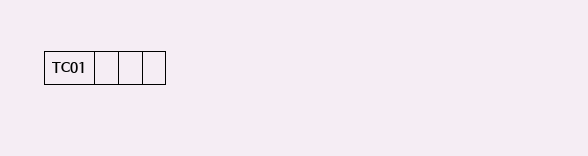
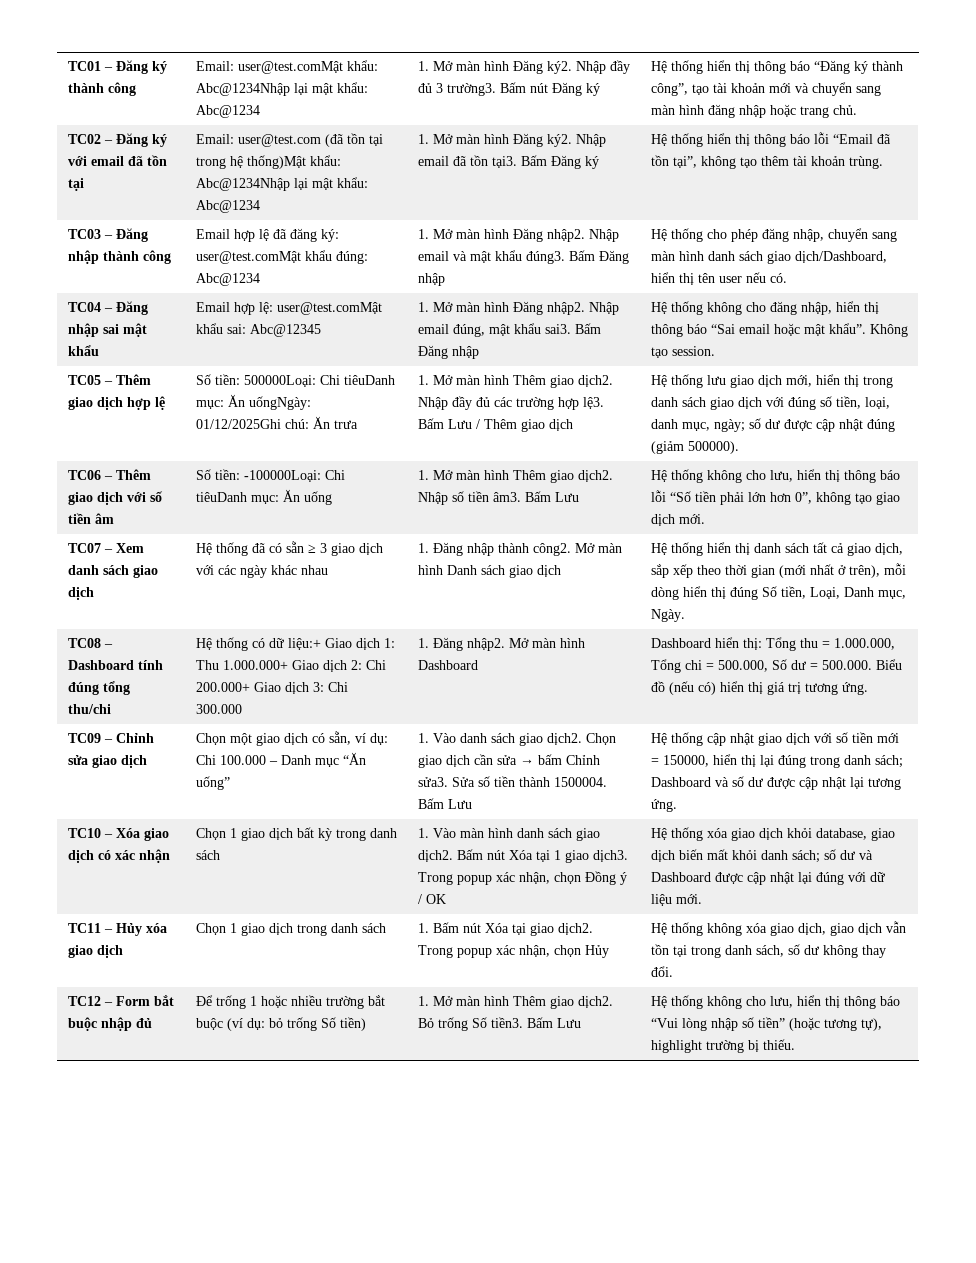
(86, 67) | | | -> [103,60,167,74] [67,82,136,96] [195,60,378,74] [195,82,368,96] [195,105,260,118] [417,60,630,74] [417,82,600,96] [650,60,903,74] [650,82,881,96] [650,104,857,118] [67,133,167,147] [67,155,167,166] [67,178,84,191] [195,133,383,147] [195,155,341,169] [195,177,368,191] [195,200,260,213] [417,133,606,147] [417,155,599,169] [650,132,891,147] [650,155,883,169] [67,228,148,242] [67,250,171,264] [195,228,339,242] [195,250,368,264] [195,273,260,286] [417,228,619,242] [417,250,629,264] [417,273,445,286] [650,228,897,242] [650,251,887,264] [650,272,787,285] [67,301,148,315] [67,323,147,337] [67,345,99,356] [195,302,382,315] [195,323,321,337] [417,301,619,315] [417,323,601,337] [417,345,479,359] [650,301,879,315] [650,323,908,337] [650,346,715,358] [67,374,151,385] [67,396,165,410] [195,374,395,387] [195,394,311,410] [195,416,358,429] [417,375,613,388] [417,396,604,410] [417,418,573,432] [650,374,893,388] [650,396,890,410] [650,418,895,432] [650,441,739,454] [67,469,151,480] [67,491,163,505] [67,513,114,524] [195,469,345,482] [195,489,332,505] [417,470,613,483] [417,491,579,505] [650,469,900,483] [650,490,900,505] [650,514,705,526] [67,543,144,553] [67,565,158,578] [67,587,94,600] [195,541,383,556] [195,565,328,578] [417,542,622,556] [417,565,561,578] [650,542,903,556] [650,563,906,578] [650,586,906,600] [650,609,685,622] [67,638,113,648] [67,660,163,670] [67,681,130,695] [67,704,111,714] [195,637,395,651] [195,660,386,672] [195,682,348,694] [195,704,242,714] [417,637,585,651] [417,660,478,670] [650,637,895,651] [650,659,902,673] [650,681,868,695] [67,733,154,743] [67,755,147,768] [195,731,388,746] [195,752,366,767] [195,776,230,790] [417,733,616,746] [417,754,600,768] [417,776,607,787] [417,798,472,809] [650,732,899,746] [650,754,903,768] [650,776,901,790] [650,799,677,812] [67,828,169,841] [67,849,170,863] [195,827,397,841] [195,850,220,860] [417,828,600,841] [417,849,628,863] [417,871,627,885] [417,894,446,904] [650,827,895,841] [650,849,873,863] [650,872,885,885] [650,894,702,906] [67,923,167,936] [67,945,123,958] [195,923,386,936] [417,922,593,936] [417,945,609,958] [650,921,906,936] [650,944,886,958] [650,966,673,977] [67,995,174,1006] [67,1017,152,1031] [195,995,385,1009] [195,1017,366,1031] [417,996,613,1009] [417,1017,581,1031] [650,995,900,1009] [650,1017,882,1031] [650,1039,795,1053] – Đăng ký thành công | Email: user@test.comMật khẩu: Abc@1234Nhập lại mật khẩu: Abc@1234 | 1. Mở màn hình Đăng ký2. Nhập đầy đủ 3 trường3. Bấm nút Đăng ký | Hệ thống hiển thị thông báo “Đăng ký thành công”, tạo tài khoản mới và chuyển sang màn hình đăng nhập hoặc trang chủ. // TC02 – Đăng ký với email đã tồn tại | Email: user@test.com (đã tồn tại trong hệ thống)Mật khẩu: Abc@1234Nhập lại mật khẩu: Abc@1234 | 1. Mở màn hình Đăng ký2. Nhập email đã tồn tại3. Bấm Đăng ký | Hệ thống hiển thị thông báo lỗi “Email đã tồn tại”, không tạo thêm tài khoản trùng. // TC03 – Đăng nhập thành công | Email hợp lệ đã đăng ký: user@test.comMật khẩu đúng: Abc@1234 | 1. Mở màn hình Đăng nhập2. Nhập email và mật khẩu đúng3. Bấm Đăng nhập | Hệ thống cho phép đăng nhập, chuyển sang màn hình danh sách giao dịch/Dashboard, hiển thị tên user nếu có. // TC04 – Đăng nhập sai mật khẩu | Email hợp lệ: user@test.comMật khẩu sai: Abc@12345 | 1. Mở màn hình Đăng nhập2. Nhập email đúng, mật khẩu sai3. Bấm Đăng nhập | Hệ thống không cho đăng nhập, hiển thị thông báo “Sai email hoặc mật khẩu”. Không tạo session. // TC05 – Thêm giao dịch hợp lệ | Số tiền: 500000Loại: Chi tiêuDanh mục: Ăn uốngNgày: 01/12/2025Ghi chú: Ăn trưa | 1. Mở màn hình Thêm giao dịch2. Nhập đầy đủ các trường hợp lệ3. Bấm Lưu / Thêm giao dịch | Hệ thống lưu giao dịch mới, hiển thị trong danh sách giao dịch với đúng số tiền, loại, danh mục, ngày; số dư được cập nhật đúng (giảm 500000). // TC06 – Thêm giao dịch với số tiền âm | Số tiền: -100000Loại: Chi tiêuDanh mục: Ăn uống | 1. Mở màn hình Thêm giao dịch2. Nhập số tiền âm3. Bấm Lưu | Hệ thống không cho lưu, hiển thị thông báo lỗi “Số tiền phải lớn hơn 0”, không tạo giao dịch mới. // TC07 – Xem danh sách giao dịch | Hệ thống đã có sẵn ≥ 3 giao dịch với các ngày khác nhau | 1. Đăng nhập thành công2. Mở màn hình Danh sách giao dịch | Hệ thống hiển thị danh sách tất cả giao dịch, sắp xếp theo thời gian (mới nhất ở trên), mỗi dòng hiển thị đúng Số tiền, Loại, Danh mục, Ngày. // TC08 – Dashboard tính đúng tổng thu/chi | Hệ thống có dữ liệu:+ Giao dịch 1: Thu 1.000.000+ Giao dịch 2: Chi 200.000+ Giao dịch 3: Chi 300.000 | 1. Đăng nhập2. Mở màn hình Dashboard | Dashboard hiển thị: Tổng thu = 1.000.000, Tổng chi = 500.000, Số dư = 500.000. Biểu đồ (nếu có) hiển thị giá trị tương ứng. // TC09 – Chỉnh sửa giao dịch | Chọn một giao dịch có sẵn, ví dụ: Chi 100.000 – Danh mục “Ăn uống” | 1. Vào danh sách giao dịch2. Chọn giao dịch cần sửa → bấm Chỉnh sửa3. Sửa số tiền thành 1500004. Bấm Lưu | Hệ thống cập nhật giao dịch với số tiền mới = 150000, hiển thị lại đúng trong danh sách; Dashboard và số dư được cập nhật lại tương ứng. // TC10 – Xóa giao dịch có xác nhận | Chọn 1 giao dịch bất kỳ trong danh sách | 1. Vào màn hình danh sách giao dịch2. Bấm nút Xóa tại 1 giao dịch3. Trong popup xác nhận, chọn Đồng ý / OK | Hệ thống xóa giao dịch khỏi database, giao dịch biến mất khỏi danh sách; số dư và Dashboard được cập nhật lại đúng với dữ liệu mới. // TC11 – Hủy xóa giao dịch | Chọn 1 giao dịch trong danh sách | 1. Bấm nút Xóa tại giao dịch2. Trong popup xác nhận, chọn Hủy | Hệ thống không xóa giao dịch, giao dịch vẫn tồn tại trong danh sách, số dư không thay đổi. // TC12 – Form bắt buộc nhập đủ | Để trống 1 hoặc nhiều trường bắt buộc (ví dụ: bỏ trống Số tiền) | 1. Mở màn hình Thêm giao dịch2. Bỏ trống Số tiền3. Bấm Lưu | Hệ thống không cho lưu, hiển thị thông báo “Vui lòng nhập số tiền” (hoặc tương tự), highlight trường bị thiếu.

